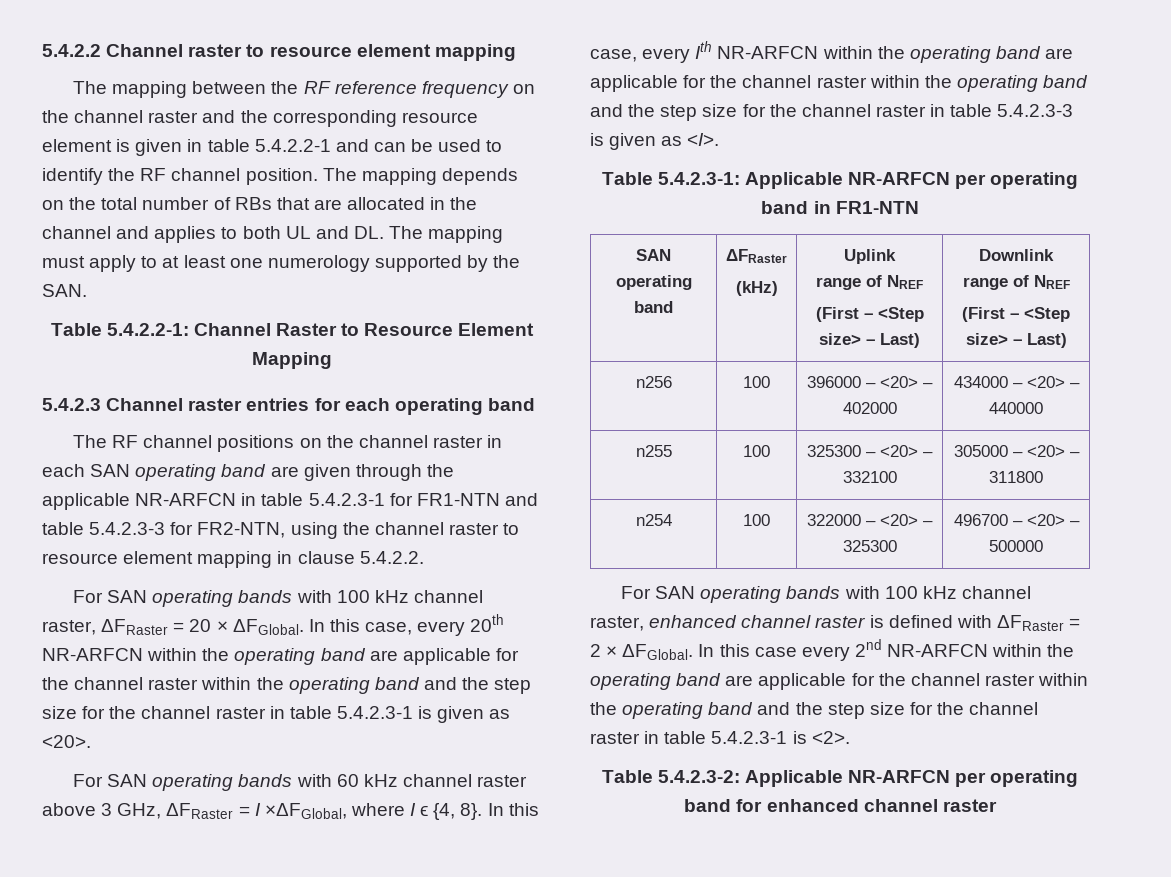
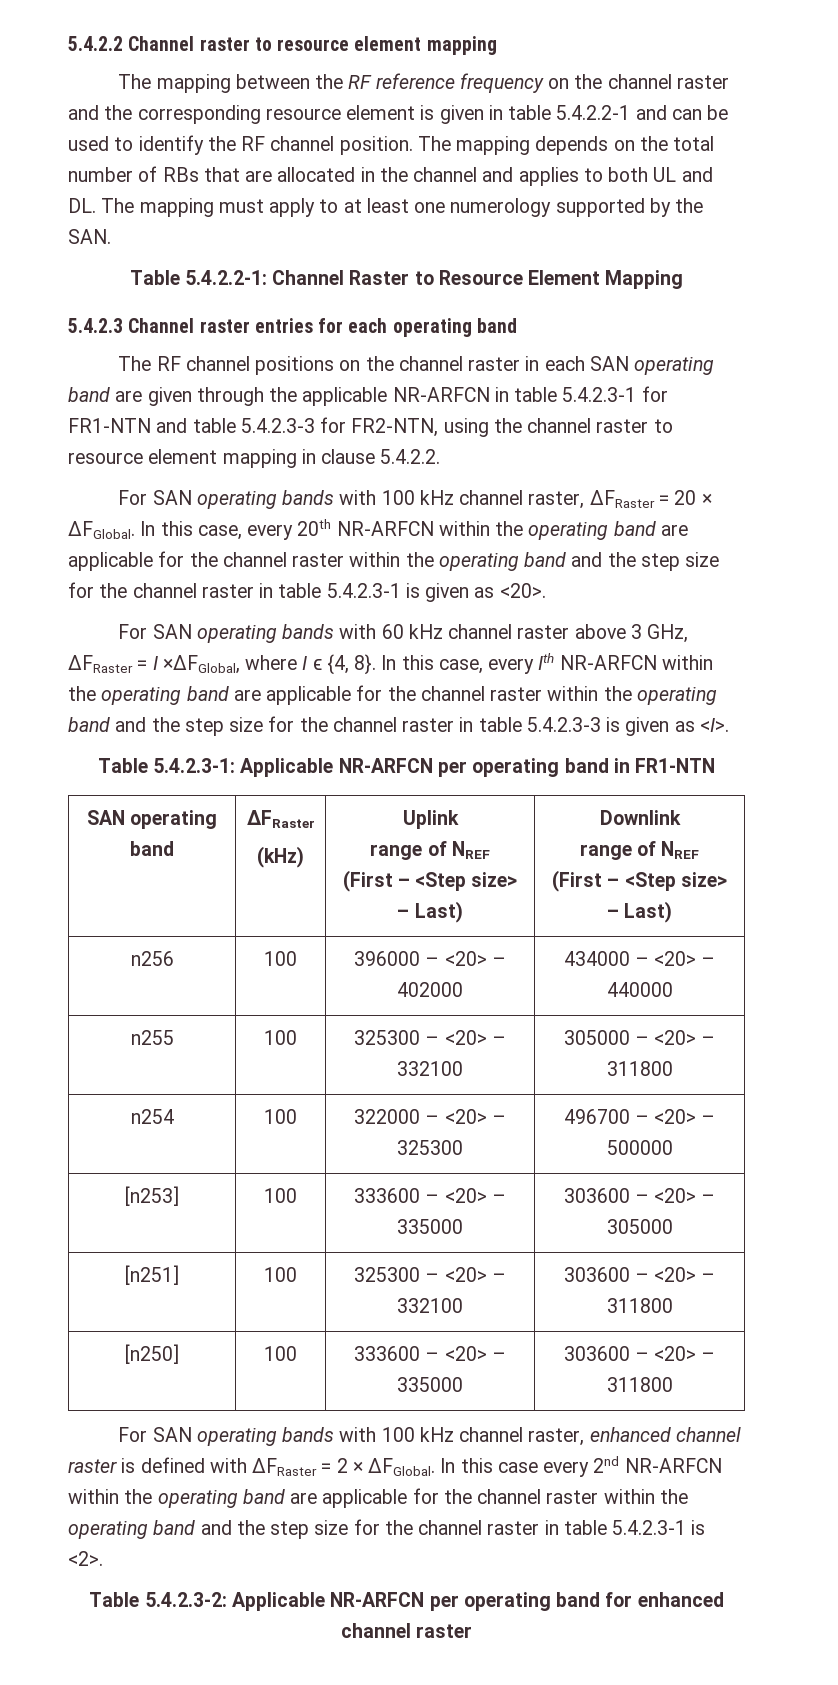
(1043, 546) none -> [125,1186,179,1206] [264,1188,297,1203] [354,1188,506,1203] [397,1219,463,1234] [563,1188,716,1203] [606,1219,673,1234] [125,1265,179,1285] [264,1267,297,1282] [354,1267,506,1282] [397,1298,463,1313] [563,1267,716,1282] [606,1298,673,1313] [125,1344,179,1364] [264,1346,297,1361] [354,1346,506,1361] [397,1377,463,1392] [563,1346,716,1361] [606,1377,673,1392] // [n253] | 100 | 333600 – <20> – 335000 | 303600 – <20> – 305000 // [n251] | 100 | 325300 – <20> – 332100 | 303600 – <20> – 311800 // [n250] | 100 | 333600 – <20> – 335000 | 303600 – <20> – 311800

